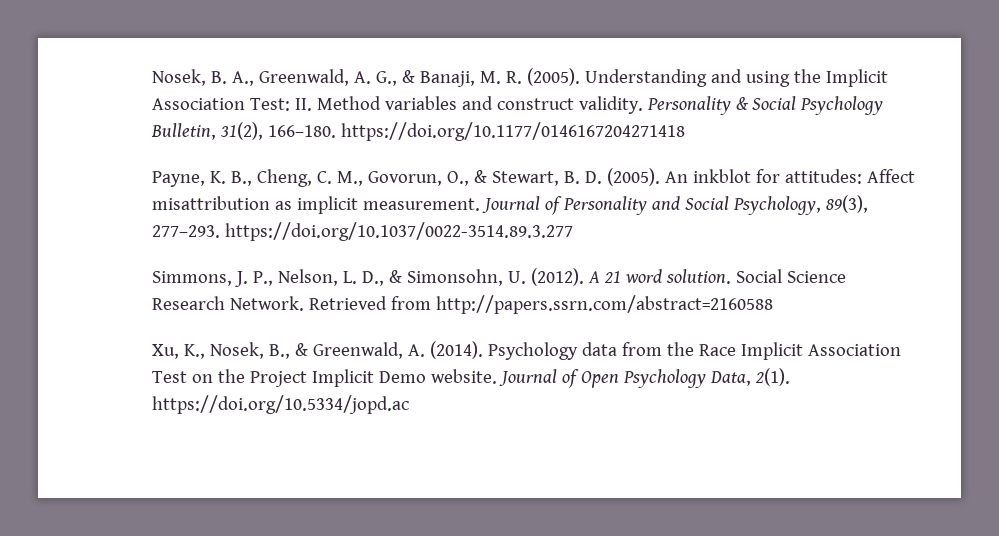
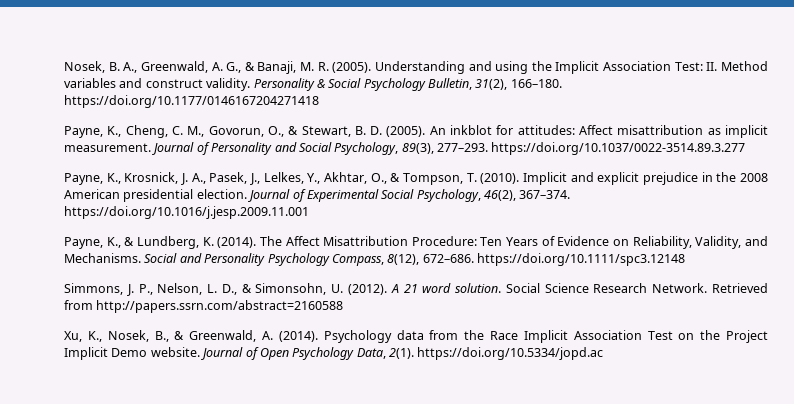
[210,171,253,186] K. B., -> [107,126,122,137] K.,
(574, 231) none -> [64,172,768,185] [64,189,571,202] [64,206,310,219] [64,236,768,249] [64,253,686,266] // Payne, K., Krosnick, J. A., Pasek, J., Lelkes, Y., Akhtar, O., & Tompson, T. (2010). Implicit and explicit prejudice in the 2008 American presidential election. Journal of Experimental Social Psychology, 46(2), 367–374. https://doi.org/10.1016/j.jesp.2009.11.001 // Payne, K., & Lundberg, K. (2014). The Affect Misattribution Procedure: Ten Years of Evidence on Reliability, Validity, and Mechanisms. Social and Personality Psychology Compass, 8(12), 672–686. https://doi.org/10.1111/spc3.12148

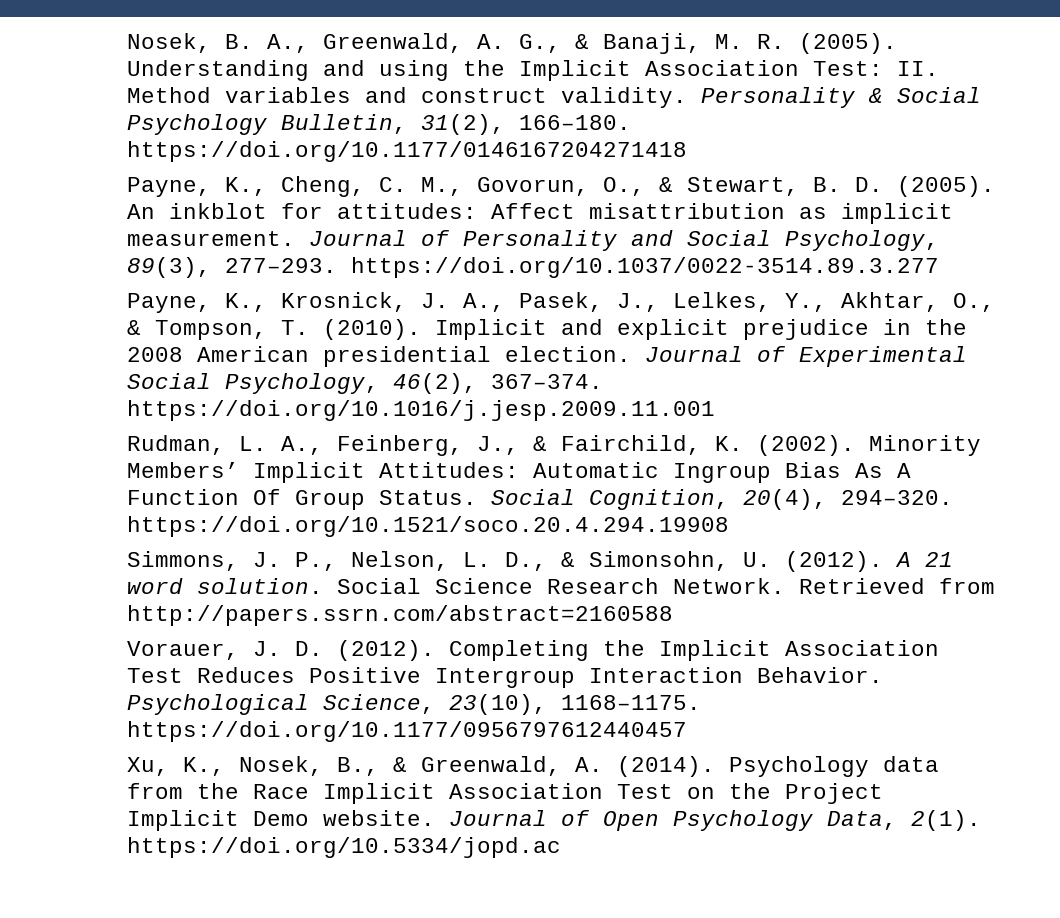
[64,236,768,249] [64,253,686,266] Payne, K., & Lundberg, K. (2014). The Affect Misattribution Procedure: Ten Years of Evidence on Reliability, Validity, and Mechanisms. Social and Personality Psychology Compass, 8(12), 672–686. https://doi.org/10.1111/spc3.12148 -> [126,435,981,456] [126,462,911,483] [126,489,953,510] [126,516,729,537] Rudman, L. A., Feinberg, J., & Fairchild, K. (2002). Minority Members’ Implicit Attitudes: Automatic Ingroup Bias As A Function Of Group Status. Social Cognition, 20(4), 294–320. https://doi.org/10.1521/soco.20.4.294.19908
(344, 306) none -> [126,640,939,661] [126,667,883,688] [126,694,701,715] [126,721,687,742] // Vorauer, J. D. (2012). Completing the Implicit Association Test Reduces Positive Intergroup Interaction Behavior. Psychological Science, 23(10), 1168–1175. https://doi.org/10.1177/0956797612440457

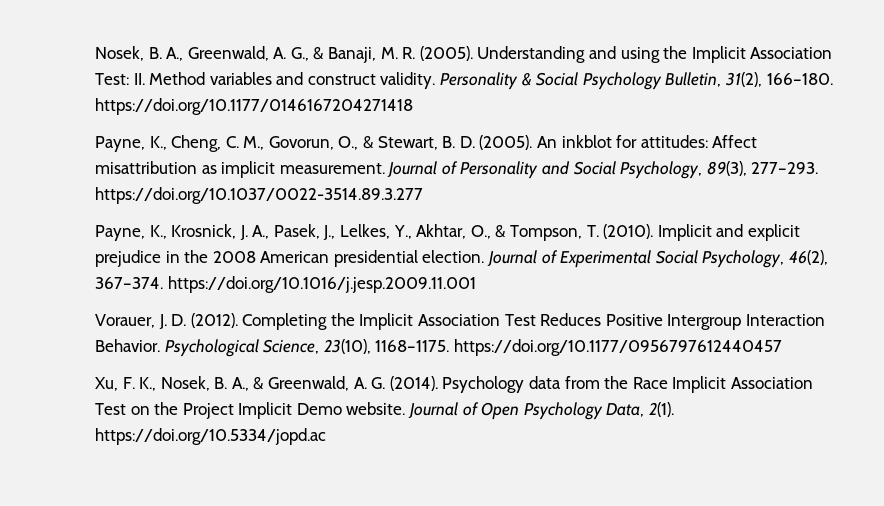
[126,435,981,456] [126,462,911,483] [126,489,953,510] [126,516,729,537] [126,551,953,572] [126,578,995,594] [126,605,673,626] // Rudman, L. A., Feinberg, J., & Fairchild, K. (2002). Minority Members’ Implicit Attitudes: Automatic Ingroup Bias As A Function Of Group Status. Social Cognition, 20(4), 294–320. https://doi.org/10.1521/soco.20.4.294.19908 // Simmons, J. P., Nelson, L. D., & Simonsohn, U. (2012). A 21 word solution. Social Science Research Network. Retrieved from http://papers.ssrn.com/abstract=2160588 -> (476, 284) none
(169, 766) none -> [122,377,135,389] F.
[336,757,379,776] B., -> [214,377,249,391] B. A.,
(603, 764) none -> [371,377,386,389] G.

